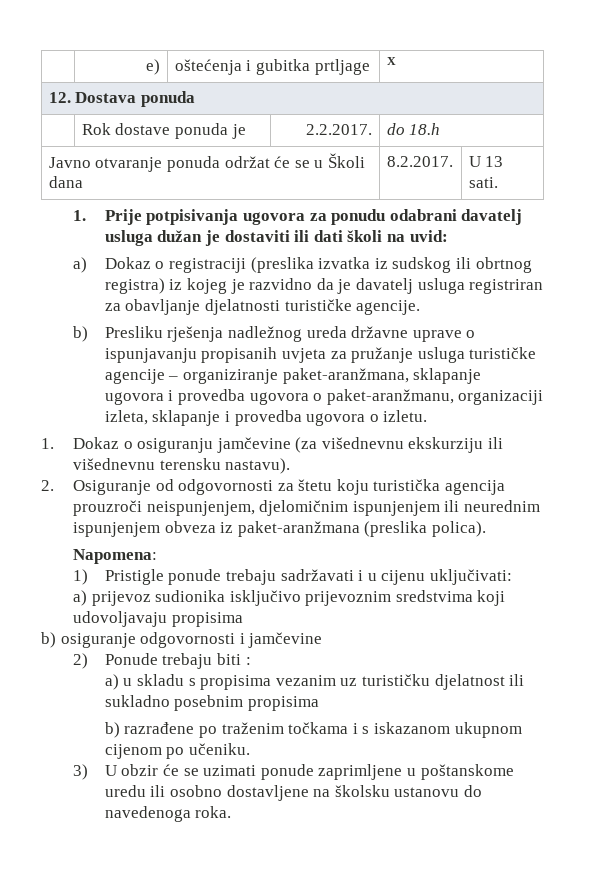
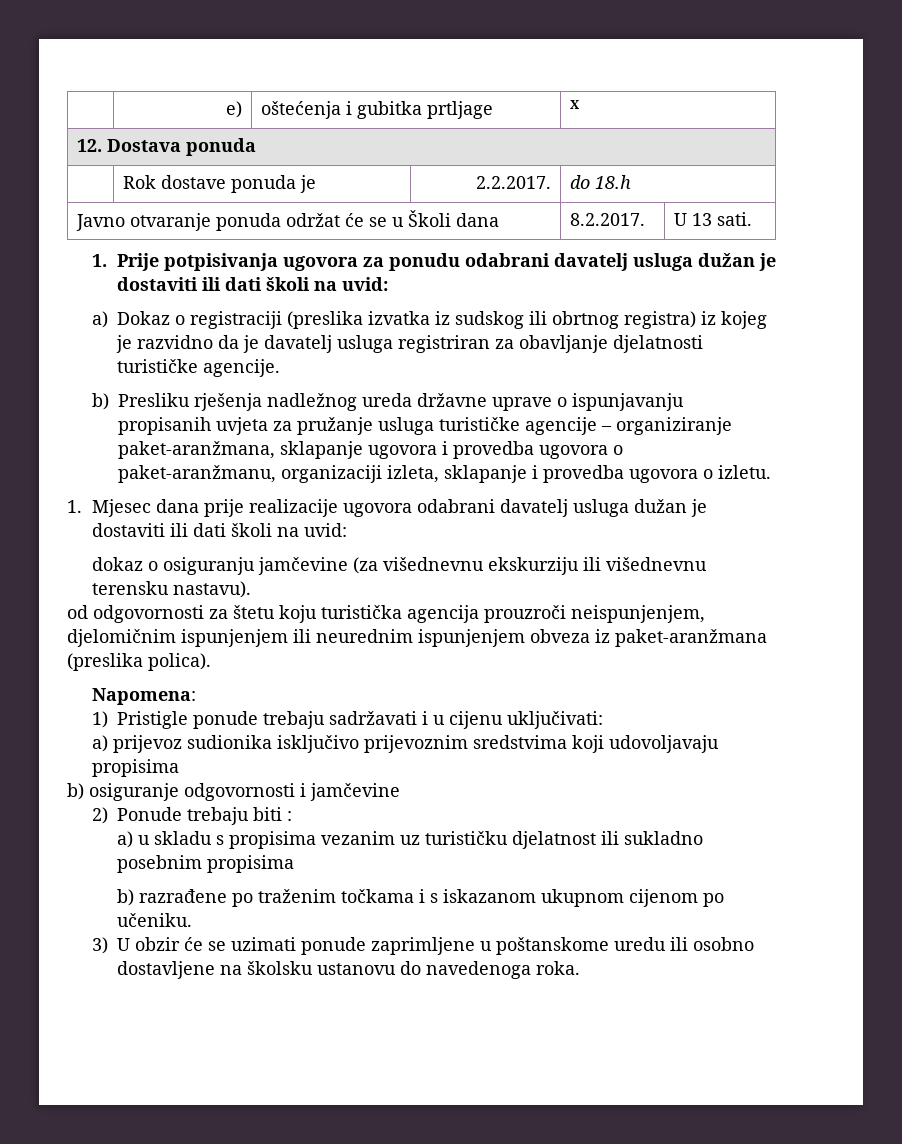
[72,437,119,449] Dokaz -> [91,499,707,517] [91,523,347,537] [91,557,143,571] Mjesec dana prije realizacije ugovora odabrani davatelj usluga dužan je dostaviti ili dati školi na uvid: // dokaz
[41,480,151,495] 2. Osiguranje -> (251, 589) none

